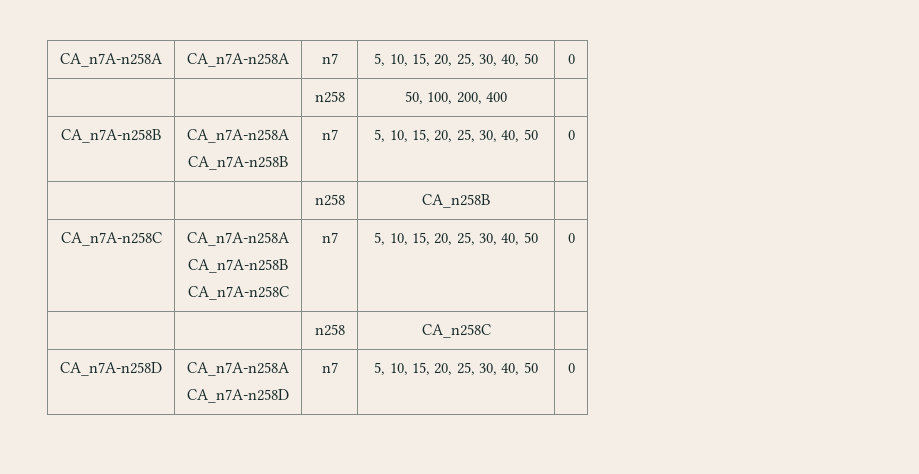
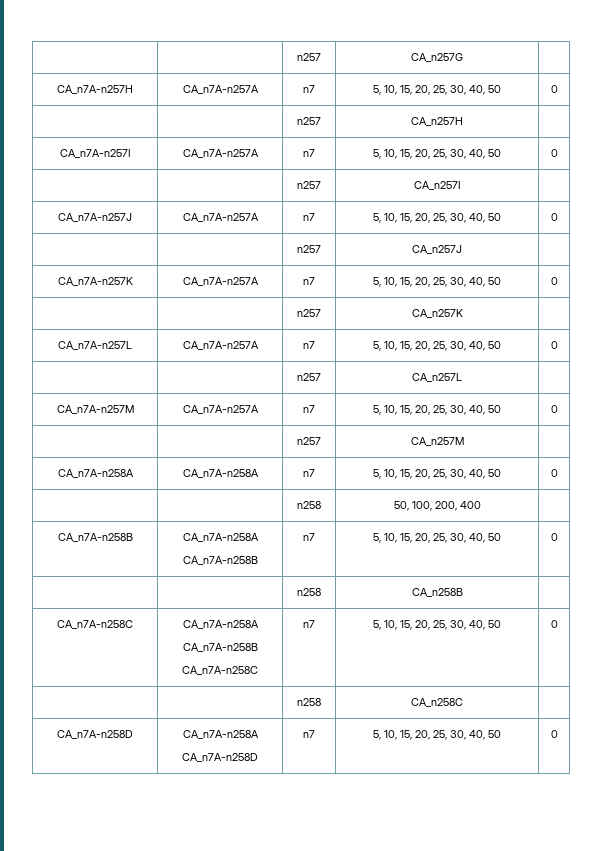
(60, 60) none -> [297,53,321,61] [411,53,463,62] [57,85,133,94] [182,85,259,94] [303,85,315,93] [373,85,501,95] [550,85,558,93] [297,117,321,125] [411,117,463,126] [59,149,131,158] [182,149,259,158] [303,149,315,157] [373,149,501,159] [550,149,558,157] [297,181,321,189] [413,181,461,190] [58,213,132,222] [182,213,259,222] [303,213,315,221] [373,213,501,223] [550,213,558,221] [297,245,321,253] [412,245,462,254] [57,277,133,286] [182,277,259,286] [303,277,315,285] [373,277,501,287] [550,277,558,285] [297,309,321,317] [411,309,463,318] [58,341,132,350] [182,341,259,350] [303,341,315,349] [373,341,501,351] [550,341,558,349] [297,373,321,381] [412,373,462,382] [56,405,134,414] [182,405,259,414] [303,405,315,413] [373,405,501,415] [550,405,558,413] [297,437,321,445] [410,437,464,446] | | n257 | CA_n257G | // CA_n7A-n257H | CA_n7A-n257A | n7 | 5, 10, 15, 20, 25, 30, 40, 50 | 0 // | | n257 | CA_n257H | // CA_n7A-n257I | CA_n7A-n257A | n7 | 5, 10, 15, 20, 25, 30, 40, 50 | 0 // | | n257 | CA_n257I | // CA_n7A-n257J | CA_n7A-n257A | n7 | 5, 10, 15, 20, 25, 30, 40, 50 | 0 // | | n257 | CA_n257J | // CA_n7A-n257K | CA_n7A-n257A | n7 | 5, 10, 15, 20, 25, 30, 40, 50 | 0 // | | n257 | CA_n257K | // CA_n7A-n257L | CA_n7A-n257A | n7 | 5, 10, 15, 20, 25, 30, 40, 50 | 0 // | | n257 | CA_n257L | // CA_n7A-n257M | CA_n7A-n257A | n7 | 5, 10, 15, 20, 25, 30, 40, 50 | 0 // | | n257 | CA_n257M | //

